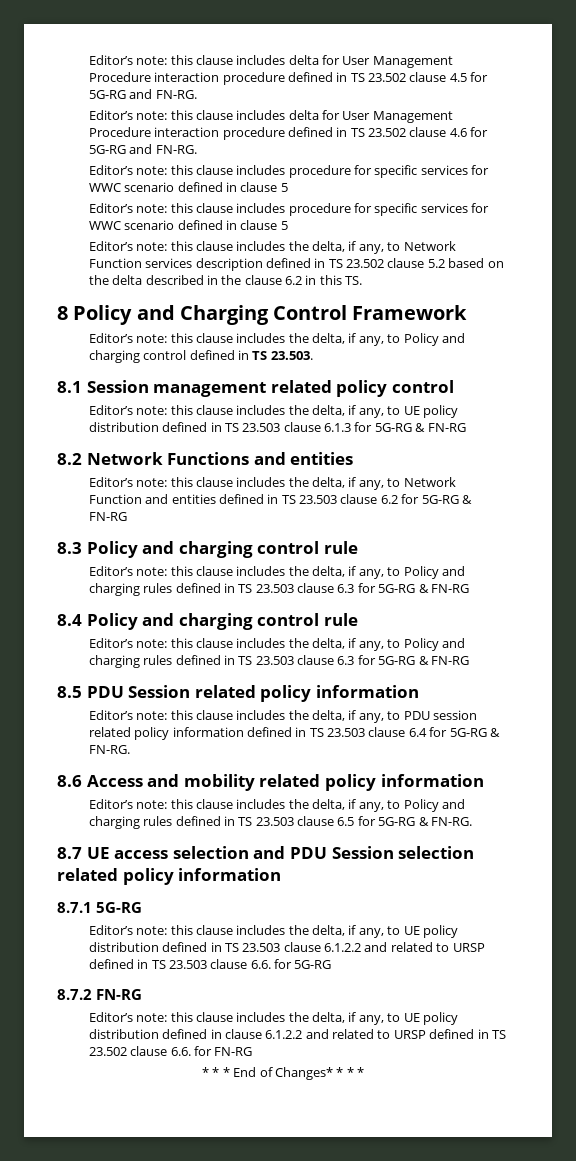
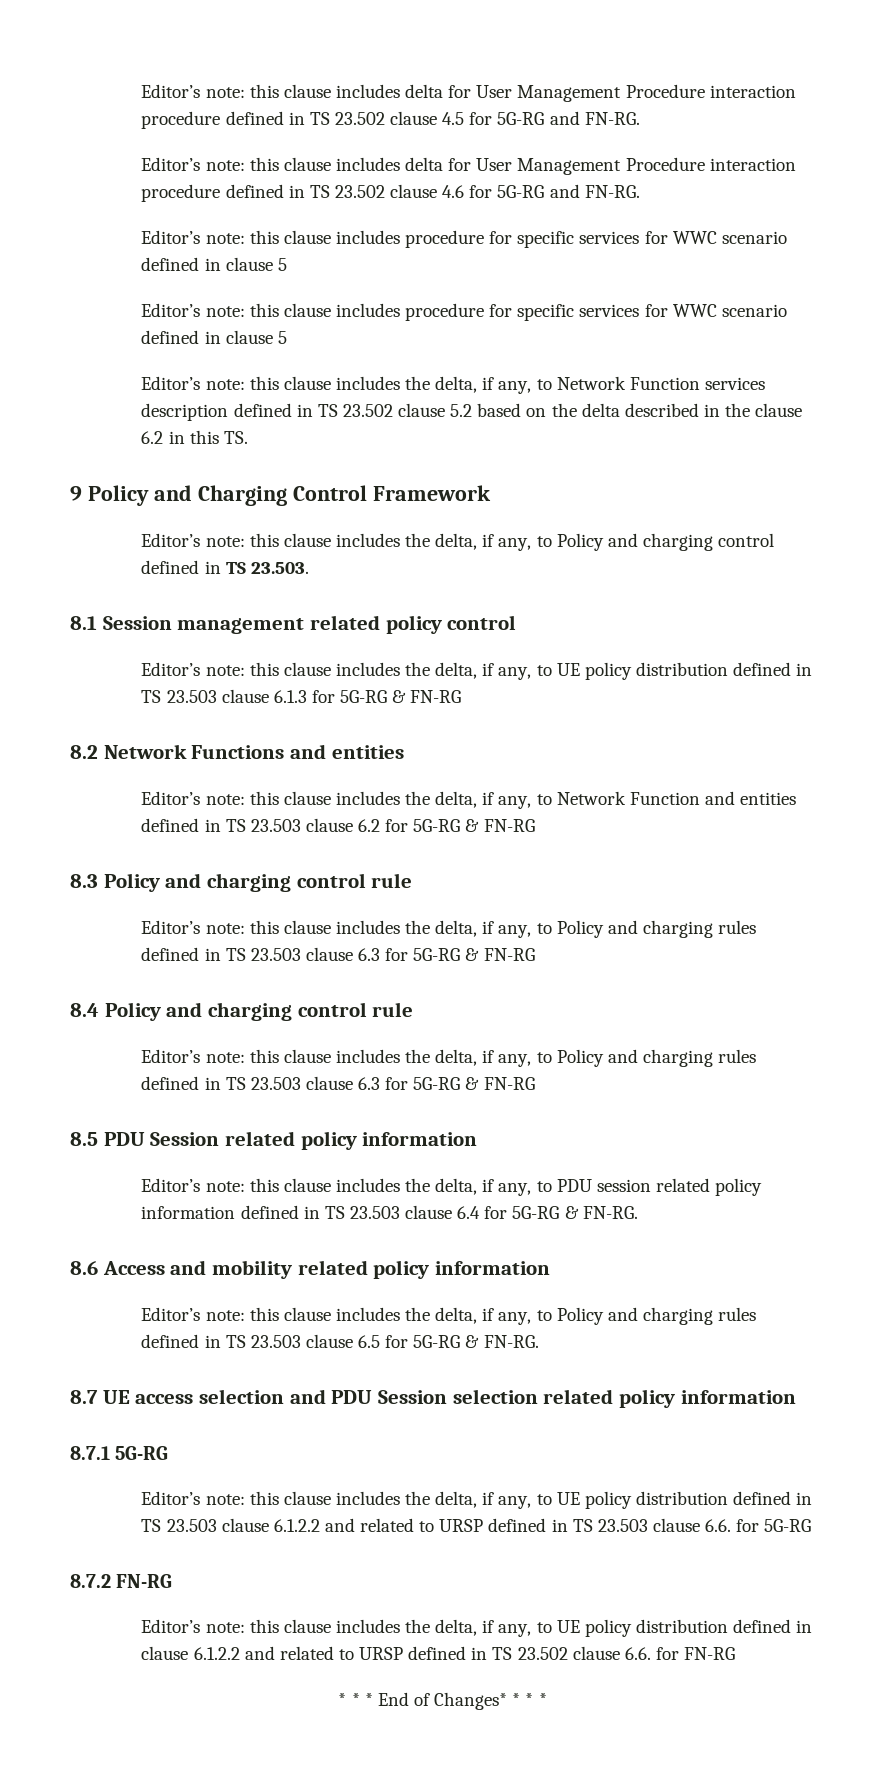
[57,306,68,320] 8 -> [70,486,82,501] 9

